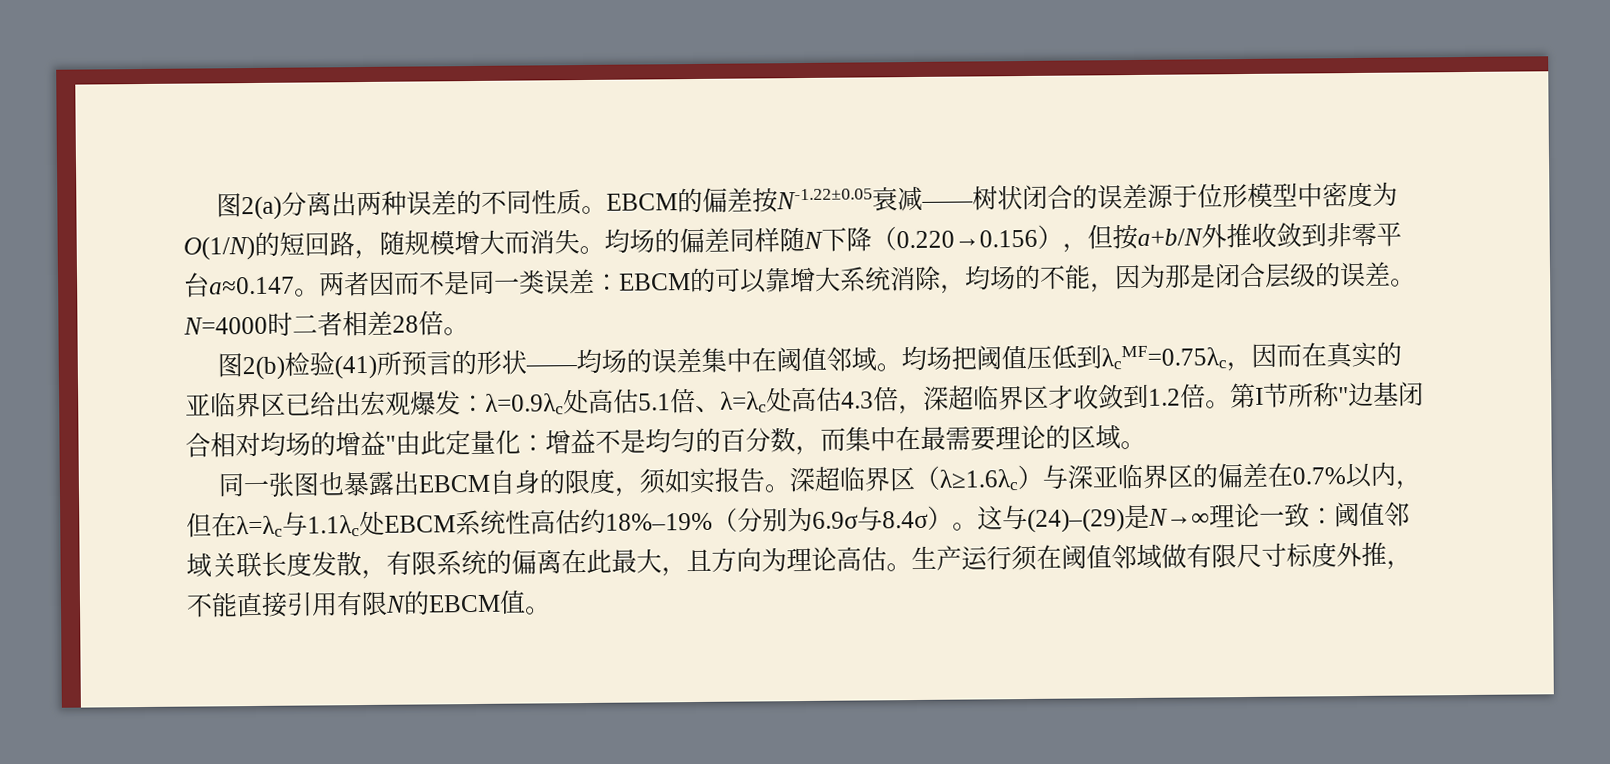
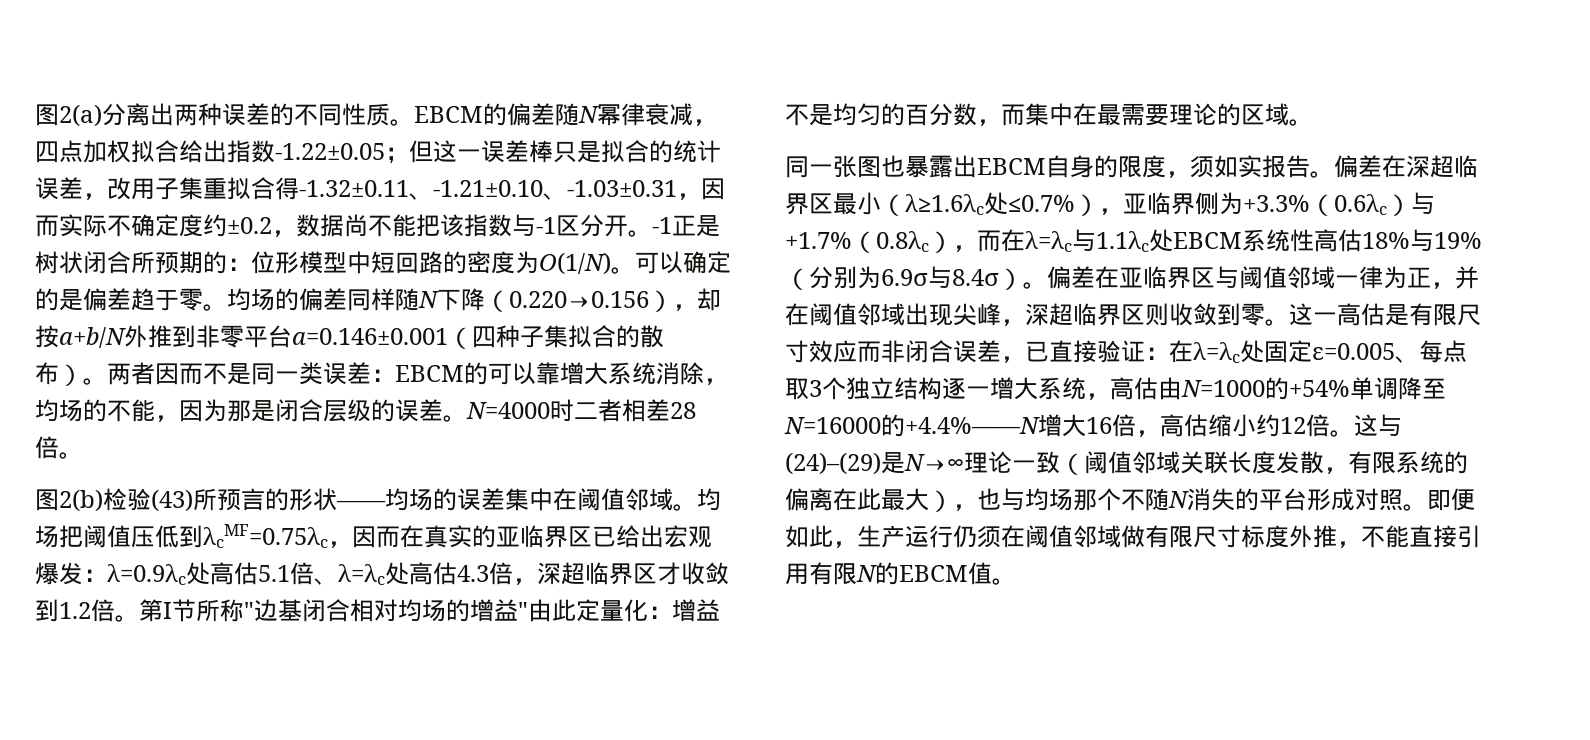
[751,183,1198,214] 按N-1.22±0.05衰减——树状闭合的误差源于 -> [555,103,717,126] [35,140,721,164] [35,177,725,200] [35,214,720,237] [35,251,251,274] 随N幂律衰减，四点加权拟合给出指数-1.22±0.05；但这一误差棒只是拟合的统计误差，改用子集重拟合得-1.32±0.11、-1.21±0.10、-1.03±0.31，因而实际不确定度约±0.2，数据尚不能把该指数与-1区分开。-1正是树状闭合所预期的：
(1323, 195) none -> [371,251,467,274] 短回路的
[254,229,580,260] 的短回路，随规模增大而消失 -> [611,251,731,274] [35,288,203,311] 。可以确定的是偏差趋于零
[1087,224,1113,250] 但 -> [697,288,721,311] 却
[1251,222,1302,248] 收敛 -> (172, 336) none
[209,276,295,295] a≈0.147 -> [292,325,664,349] [35,362,83,386] a=0.146±0.001（四种子集拟合的散布）
[333,354,377,380] (41) -> [151,489,193,512] (43)
[788,461,1422,493] [186,512,212,538] 深超临界区（λ≥1.6λc）与深亚临界区的偏差在0.7%以内，但 -> [1334,155,1478,178] [785,192,1435,216] [785,230,1001,253] 偏差在深超临界区最小（λ≥1.6λc处≤0.7%），亚临界侧为+3.3%（0.6λc）与+1.7%（0.8λc），而
[580,508,713,535] 约18%–19% -> [1362,229,1482,251] 18%与19%
(978, 526) none -> [1047,266,1479,289] [785,303,1481,326] [785,340,1467,363] [785,377,1446,400] [784,414,1354,437] 偏差在亚临界区与阈值邻域一律为正，并在阈值邻域出现尖峰，深超临界区则收敛到零。这一高估是有限尺寸效应而非闭合误差，已直接验证：在λ=λc处固定ε=0.005、每点取3个独立结构逐一增大系统，高估由N=1000的+54%单调降至N=16000的+4.4%——N增大16倍，高估缩小约12倍。
[1309,507,1335,525] ： -> [1060,453,1084,475] （
[661,546,912,577] ，且方向为理论高估。 -> [929,488,1475,512] [785,525,857,548] ），也与均场那个不随N消失的平台形成对照。即便如此，
(1012, 558) none -> [953,525,977,548] 仍

